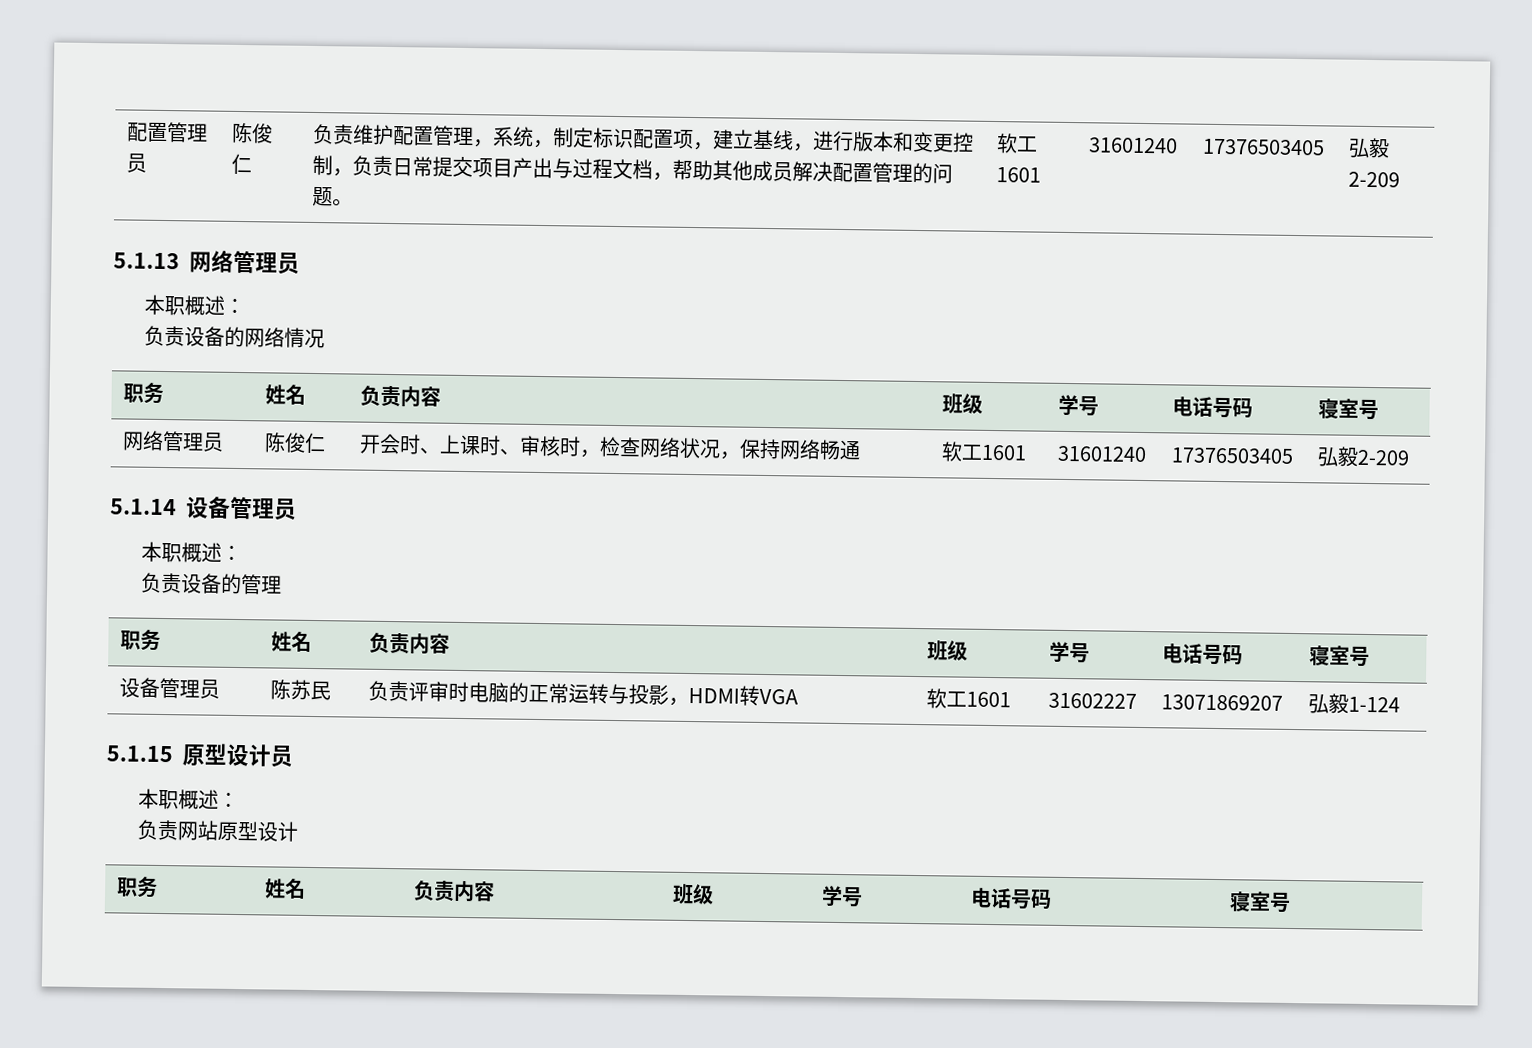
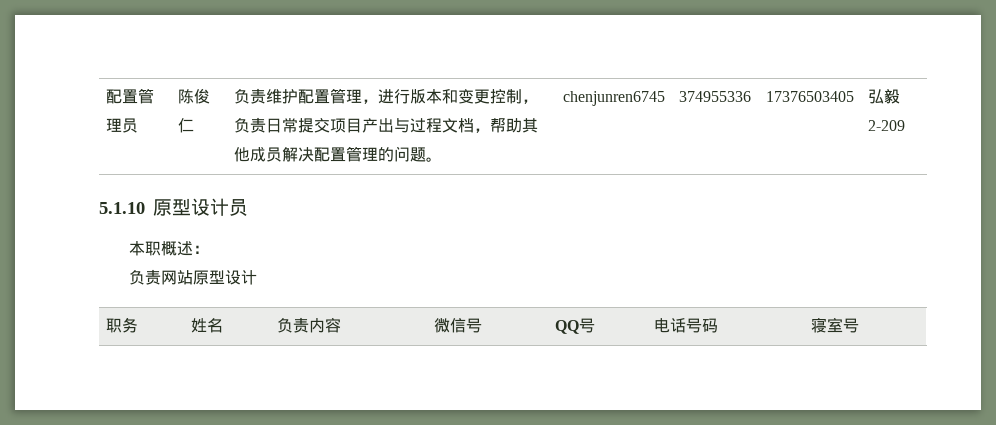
[492,126,815,152] 系统，制定标识配置项，建立基线， -> (378, 101) none
[996,133,1039,154] [996,167,1042,183] [1088,137,1179,154] [1202,138,1326,156] [1348,137,1391,159] [1348,171,1401,188] [113,249,300,275] [143,294,245,316] [143,325,325,349] [123,382,165,405] [265,384,307,405] [360,385,442,408] [942,393,984,414] [1058,394,1100,417] [1172,396,1254,419] [1318,398,1380,421] [122,430,225,452] [264,432,327,454] [359,433,862,461] [941,441,1028,462] [1057,445,1148,463] [1171,447,1295,464] [1317,446,1411,467] [110,496,297,521] [140,541,242,563] [140,572,282,595] [120,629,162,651] [271,631,313,652] [369,632,451,655] [927,640,969,661] [1049,641,1091,664] [1162,643,1244,666] [1309,645,1371,668] [119,677,221,699] [270,679,332,701] [368,680,800,707] [926,688,1012,709] [1048,692,1138,709] [1161,694,1284,711] [1308,693,1401,714] [106,745,174,763] 软工1601 | 31601240 | 17376503405 | 弘毅2-209 // 5.1.13网络管理员 // 本职概述： // 负责设备的网络情况 // 职务 | 姓名 | 负责内容 | 班级 | 学号 | 电话号码 | 寝室号 // 网络管理员 | 陈俊仁 | 开会时、上课时、审核时，检查网络状况，保持网络畅通 | 软工1601 | 31601240 | 17376503405 | 弘毅2-209 // 5.1.14设备管理员 // 本职概述： // 负责设备的管理 // 职务 | 姓名 | 负责内容 | 班级 | 学号 | 电话号码 | 寝室号 // 设备管理员 | 陈苏民 | 负责评审时电脑的正常运转与投影，HDMI转VGA | 软工1601 | 31602227 | 13071869207 | 弘毅1-124 // 5.1.15 -> [562,91,665,106] [678,91,751,102] [765,91,854,102] [867,89,900,104] [867,120,905,131] [99,202,145,214] chenjunren6745 | 374955336 | 17376503405 | 弘毅2-209 // 5.1.10
[672,883,715,905] [821,885,844,907] 班级 | 学 -> [433,318,482,333] [554,320,579,334] 微信号 | QQ

